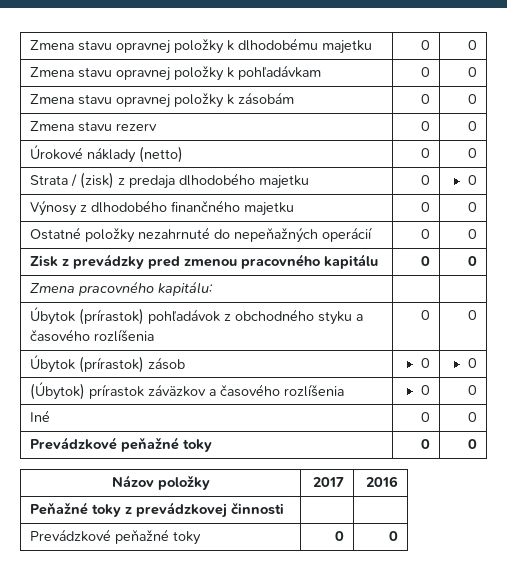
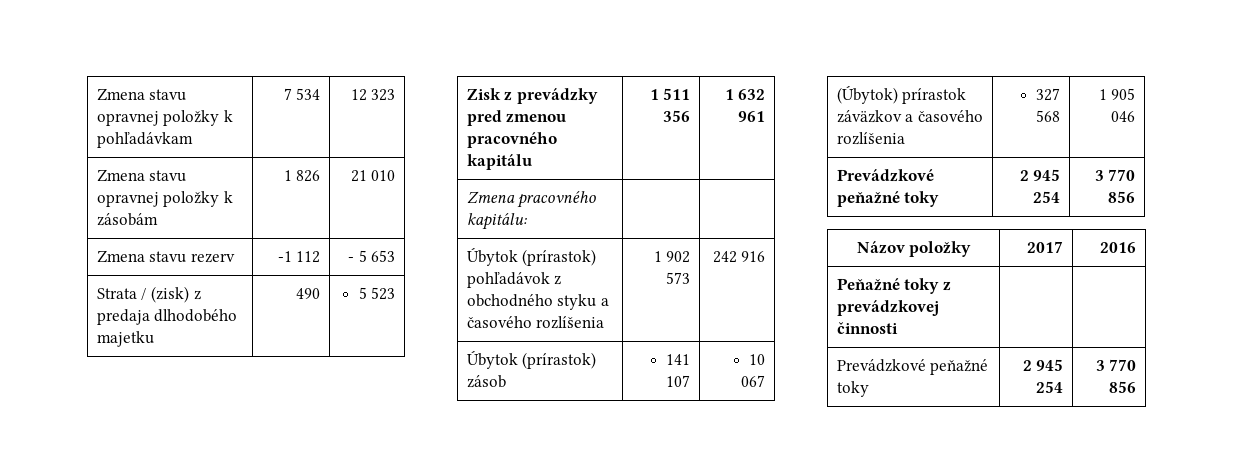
[30,38,373,54] [420,40,430,50] [467,40,477,50] [30,65,322,81] [420,67,430,77] [467,67,477,77] Zmena stavu opravnej položky k dlhodobému majetku | 0 | 0 // Zmena stavu opravnej položky k pohľadávkam | 0 | 0 -> [96,88,187,101] [96,110,233,126] [96,132,193,148] [283,88,321,100] [350,89,396,101] Zmena stavu opravnej položky k pohľadávkam | 7 534 | 12 323
[420,94,430,104] [467,94,477,104] 0 | 0 -> [283,170,321,182] [350,170,396,182] 1 826 | 21 010
[420,121,430,131] [467,121,477,131] [30,144,184,163] [420,148,430,158] [467,148,477,158] 0 | 0 // Úrokové náklady (netto) | 0 | 0 -> [277,251,321,263] [348,250,396,262] -1 112 | - 5 653
[420,175,430,185] [467,175,477,185] [30,200,295,216] [420,202,430,212] [467,202,477,212] [30,227,373,243] [420,229,430,239] [467,229,477,239] 0 | 0 // Výnosy z dlhodobého finančného majetku | 0 | 0 // Ostatné položky nezahrnuté do nepeňažných operácií | 0 | 0 -> [296,288,321,299] [358,287,396,300] 490 | 5 523
[420,256,430,266] [467,256,477,266] 0 | 0 -> [649,88,691,100] [663,110,691,122] [724,89,766,100] [738,111,766,122] 1 511 356 | 1 632 961
[420,310,430,320] [467,310,477,320] 0 | 0 -> [653,251,691,263] [666,272,691,284] [712,251,766,263] 1 902 573 | 242 916
[420,358,430,368] [467,358,477,368] 0 | 0 -> [666,354,691,365] [666,375,691,387] [749,354,766,365] [741,375,766,387] 141 107 | 10 067
[420,385,430,395] [467,385,477,395] [30,410,51,422] [420,412,430,422] [467,412,477,422] [30,437,213,452] [420,439,430,449] [467,439,477,449] 0 | 0 // Iné | 0 | 0 // Prevádzkové peňažné toky | 0 | 0 -> [1036,88,1061,101] [1036,110,1061,122] [1098,88,1136,100] [1111,111,1136,122] [836,169,934,182] [836,191,940,207] [1019,169,1061,181] [1033,191,1061,203] [1094,169,1136,181] [1108,191,1136,203] 327 568 | 1 905 046 // Prevádzkové peňažné toky | 2 945 254 | 3 770 856
[334,531,344,541] [388,531,398,541] 0 | 0 -> [1022,359,1064,371] [1036,381,1064,393] [1095,359,1137,371] [1109,381,1137,393] 2 945 254 | 3 770 856

